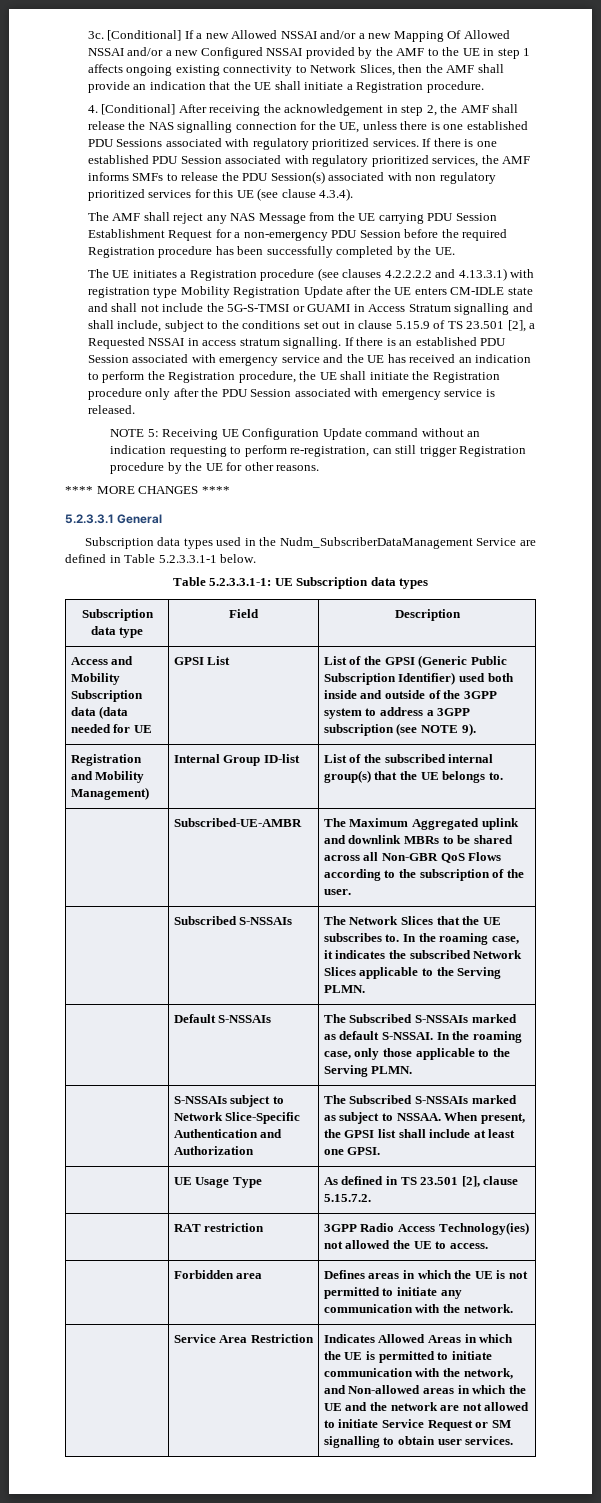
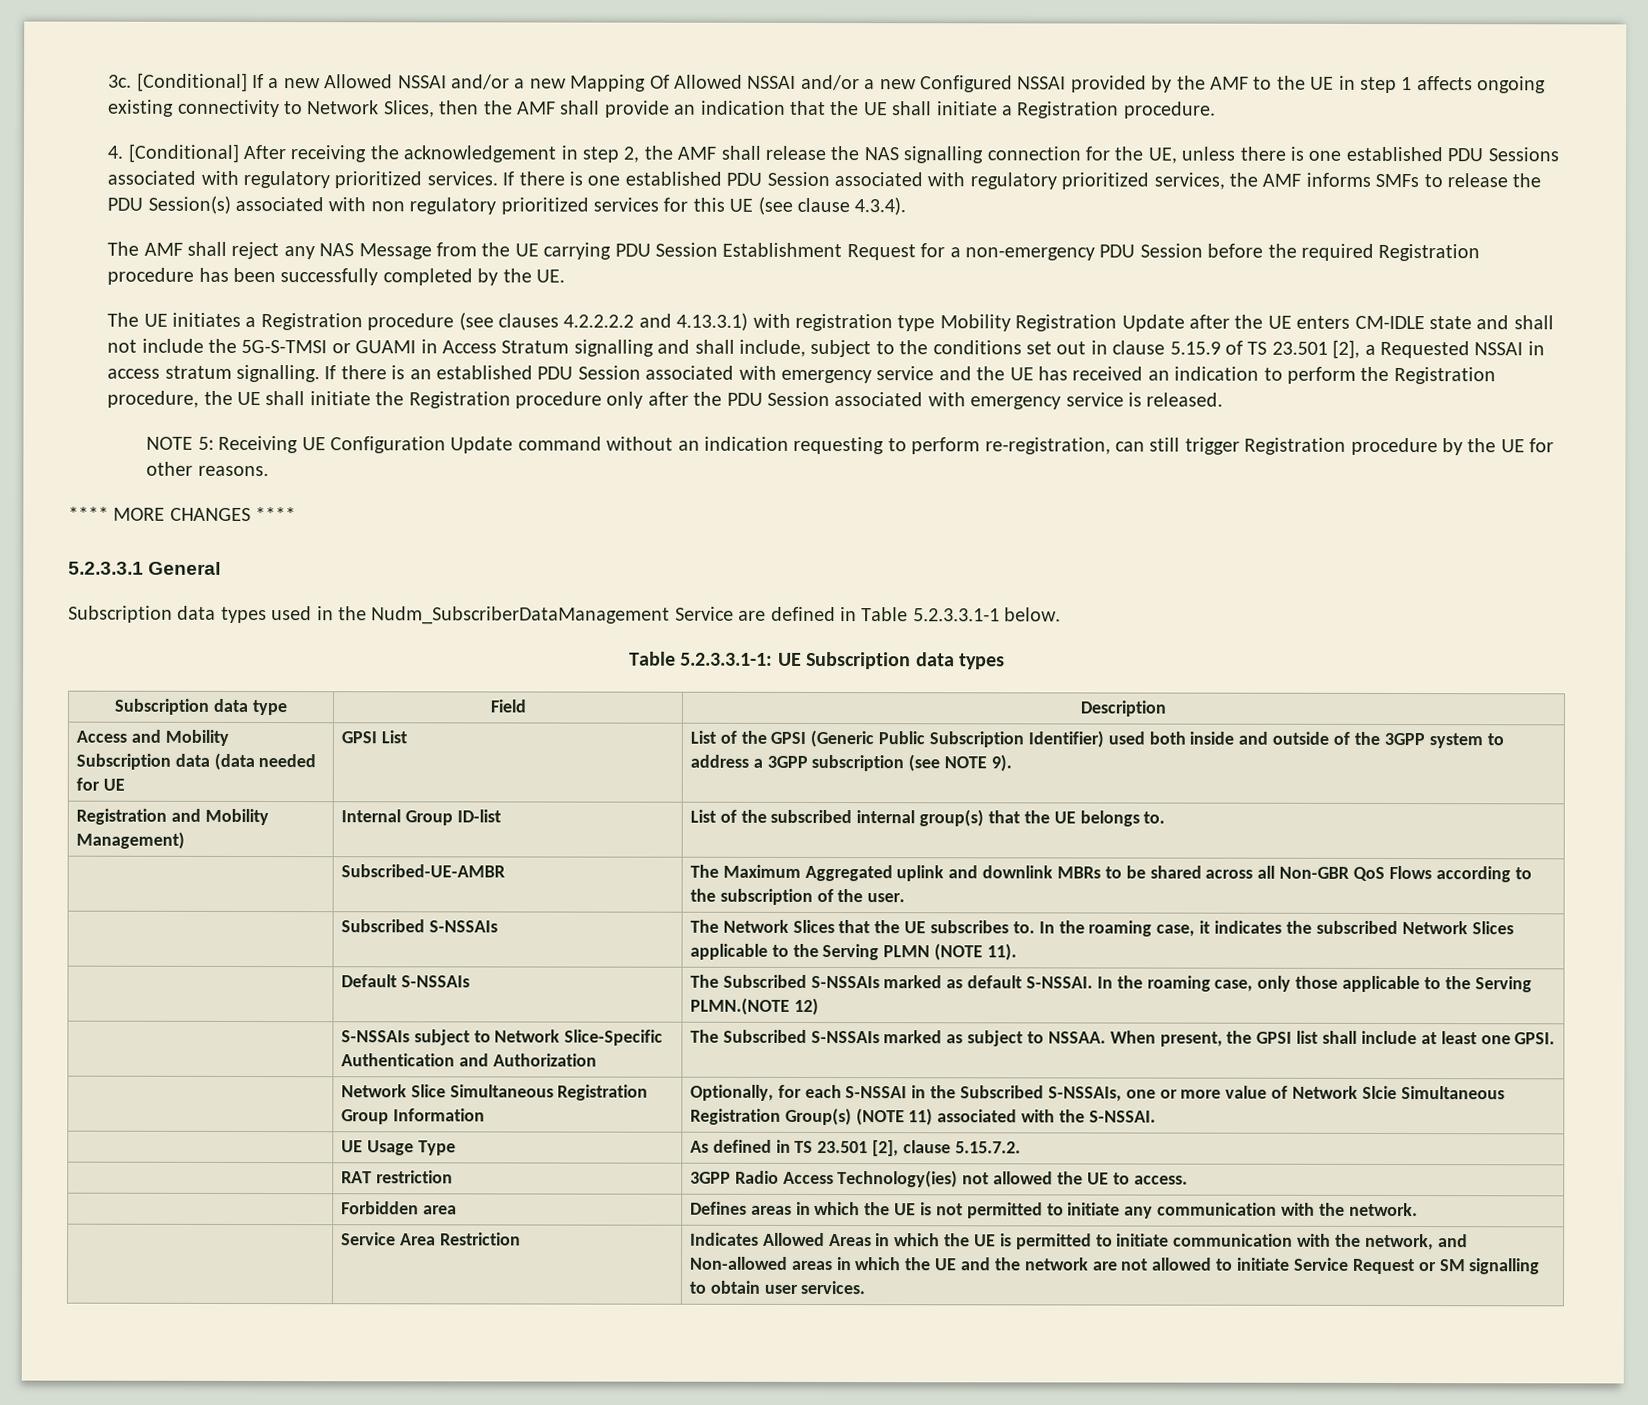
[323,985,365,993] PLMN. -> [883,943,1018,961] PLMN (NOTE 11).
[371,1066,413,1074] PLMN. -> [689,997,819,1015] PLMN.(NOTE 12)
(381, 1151) none -> [340,1084,649,1101] [340,1108,485,1125] [689,1084,1505,1102] [689,1107,1156,1126] // | Network Slice Simultaneous Registration Group Information | Optionally, for each S-NSSAI in the Subscribed S-NSSAIs, one or more value of Network Slcie Simultaneous Registration Group(s) (NOTE 11) associated with the S-NSSAI.

